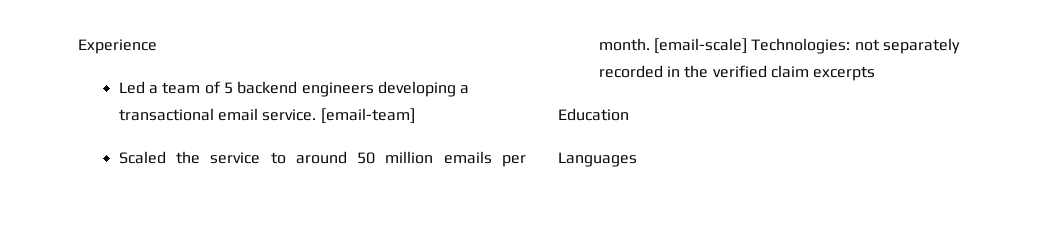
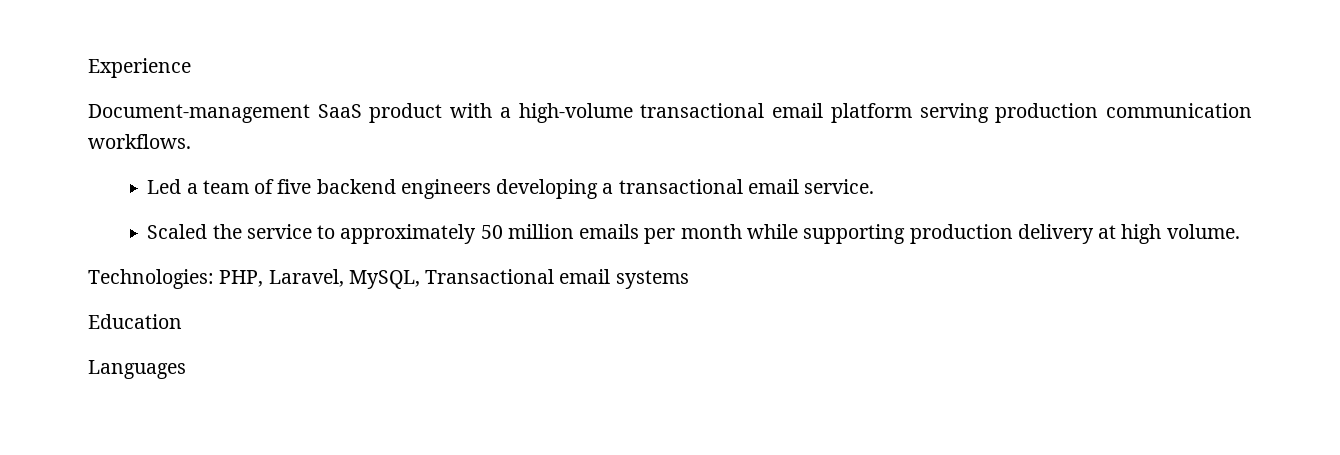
(157, 46) none -> [88,103,1253,123] [88,134,191,149] // Document-management SaaS product with a high-volume transactional email platform serving production communication workflows.
[223,82,233,94] 5 -> [277,179,312,194] five
[320,108,415,124] [email-team] -> (875, 186) none
[295,151,347,164] around -> [340,224,477,244] approximately
[598,38,960,54] [598,65,876,81] month. [email-scale] Technologies: not separately recorded in the verified claim excerpts -> [680,224,1240,244] [88,269,689,289] month while supporting production delivery at high volume. // Technologies: PHP, Laravel, MySQL, Transactional email systems

